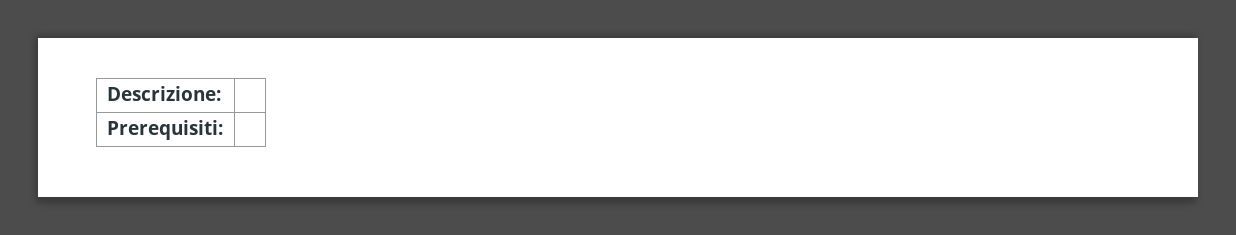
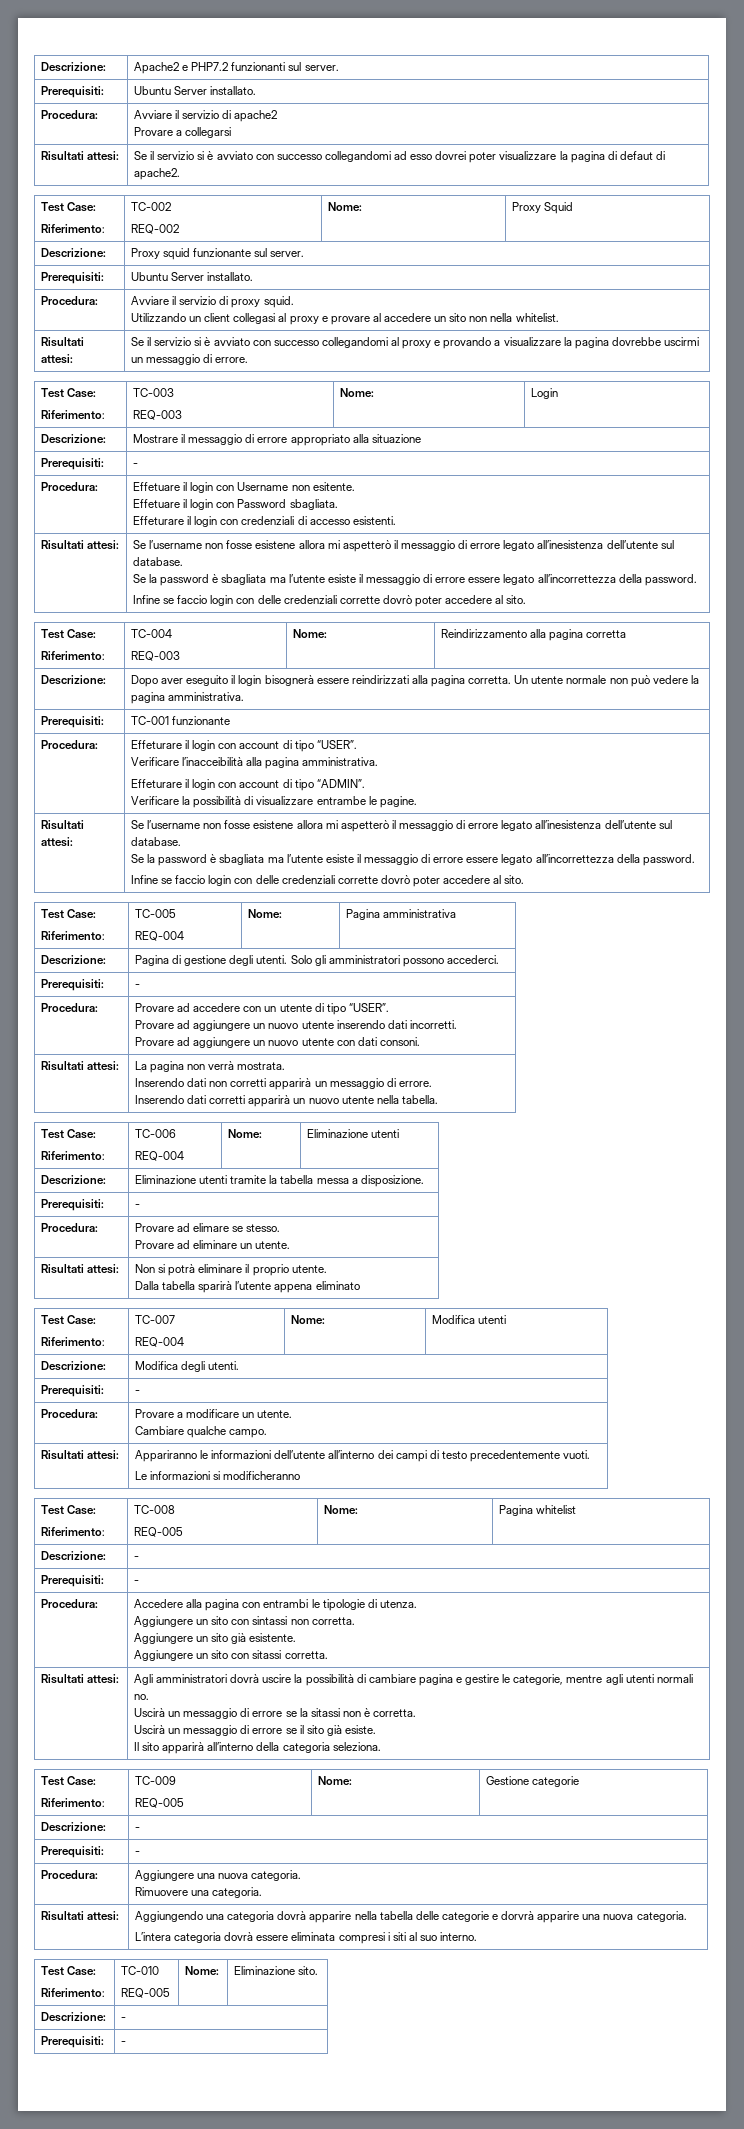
[106,86,221,101] [106,120,223,140] Descrizione: | // Prerequisiti: | -> [41,62,107,72] [134,62,339,74] [41,86,105,98] [134,86,257,95] [41,110,99,119] [134,110,278,122] [134,127,232,138] [41,151,120,161] [134,151,665,163] [134,168,181,180] [41,202,97,212] [41,224,106,233] [131,202,172,211] [131,224,180,234] [328,202,363,211] [512,202,574,214] [41,248,107,258] [131,248,305,260] [41,272,105,284] [131,272,254,281] [41,296,99,305] [131,296,294,308] [131,313,559,325] [41,337,85,347] [41,354,74,364] [131,337,699,349] [131,354,249,365] [41,388,97,398] [41,410,106,419] [133,388,175,397] [133,410,183,420] [340,388,375,397] [531,388,559,399] [41,434,107,444] [133,434,421,446] [41,458,105,470] [133,463,139,467] [41,482,99,491] [133,482,355,493] [133,499,338,510] [133,516,396,527] [41,540,120,550] [133,540,674,552] [133,557,184,566] [133,574,697,586] [133,595,527,607] [41,629,97,639] [41,651,106,660] [131,629,173,638] [131,651,181,661] [293,629,328,638] [441,629,627,641] [41,675,107,685] [131,675,699,687] [131,692,245,704] [41,716,105,728] [131,716,231,725] [41,740,99,749] [131,740,357,752] [131,757,379,769] [131,779,365,791] [131,796,417,808] [41,820,85,830] [41,837,74,847] [131,820,672,832] [131,837,182,846] [131,854,695,866] [131,875,525,887] [41,909,97,919] [41,931,106,940] [135,909,177,918] [135,931,185,941] [248,909,283,918] [346,909,457,920] [41,955,107,965] [135,955,499,967] [41,979,105,991] [135,984,141,988] [41,1003,99,1012] [135,1003,389,1015] [135,1020,457,1031] [135,1037,420,1048] [41,1061,120,1071] [135,1061,286,1073] [135,1078,432,1090] [135,1095,438,1107] [41,1129,97,1139] [41,1151,106,1160] [135,1129,177,1138] [135,1151,185,1161] [228,1129,263,1138] [307,1129,400,1138] [41,1175,107,1185] [135,1175,424,1187] [41,1199,105,1211] [135,1204,141,1208] [41,1223,99,1232] [135,1223,281,1232] [135,1240,291,1249] [41,1264,120,1274] [135,1264,327,1276] [135,1281,360,1293] [41,1315,97,1325] [41,1337,106,1346] [135,1315,176,1324] [135,1337,185,1347] [291,1315,326,1324] [432,1315,507,1324] [41,1361,107,1371] [135,1361,240,1372] [41,1385,105,1397] [135,1390,141,1394] [41,1409,99,1418] [135,1409,293,1418] [135,1426,268,1438] [41,1450,120,1460] [135,1450,591,1462] [135,1471,301,1480] [41,1505,97,1515] [41,1527,106,1536] [134,1505,176,1514] [134,1527,184,1537] [324,1505,359,1514] [499,1505,577,1516] [41,1551,107,1561] [134,1556,140,1560] [41,1575,105,1587] [134,1580,140,1584] [41,1599,99,1608] [134,1599,417,1611] [134,1616,355,1627] [134,1633,297,1644] [134,1650,328,1661] [41,1674,120,1684] [134,1674,693,1686] [134,1694,150,1700] [134,1708,417,1719] [134,1725,376,1736] [134,1742,381,1754] [41,1776,97,1786] [41,1798,106,1807] [135,1776,177,1785] [135,1798,185,1808] [318,1776,353,1785] [486,1776,580,1787] [41,1822,107,1832] [135,1827,141,1831] [41,1846,105,1858] [135,1851,141,1855] [41,1870,99,1879] [135,1870,302,1881] [135,1887,263,1898] [41,1911,120,1921] [135,1911,687,1923] [135,1932,478,1944] [41,1966,97,1976] [41,1988,106,1997] [121,1966,160,1975] [121,1988,171,1998] [185,1966,220,1975] [234,1966,319,1975] [41,2012,107,2022] [121,2017,127,2021] [41,2036,105,2048] [121,2041,127,2045] Descrizione: | Apache2 e PHP7.2 funzionanti sul server. // Prerequisiti: | Ubuntu Server installato. // Procedura: | Avviare il servizio di apache2 // Provare a collegarsi // Risultati attesi: | Se il servizio si è avviato con successo collegandomi ad esso dovrei poter visualizzare la pagina di defaut di apache2. // Test Case: // Riferimento: | TC-002 // REQ-002 | Nome: | Proxy Squid // Descrizione: | Proxy squid funzionante sul server. // Prerequisiti: | Ubuntu Server installato. // Procedura: | Avviare il servizio di proxy squid. // Utilizzando un client collegasi al proxy e provare al accedere un sito non nella whitelist. // Risultati attesi: | Se il servizio si è avviato con successo collegandomi al proxy e provando a visualizzare la pagina dovrebbe uscirmi un messaggio di errore. // Test Case: // Riferimento: | TC-003 // REQ-003 | Nome: | Login // Descrizione: | Mostrare il messaggio di errore appropriato alla situazione // Prerequisiti: | - // Procedura: | Effetuare il login con Username non esitente. // Effetuare il login con Password sbagliata. // Effeturare il login con credenziali di accesso esistenti. // Risultati attesi: | Se l’username non fosse esistene allora mi aspetterò il messaggio di errore legato all’inesistenza dell’utente sul database. // Se la password è sbagliata ma l’utente esiste il messaggio di errore essere legato all’incorrettezza della password. // Infine se faccio login con delle credenziali corrette dovrò poter accedere al sito. // Test Case: // Riferimento: | TC-004 // REQ-003 | Nome: | Reindirizzamento alla pagina corretta // Descrizione: | Dopo aver eseguito il login bisognerà essere reindirizzati alla pagina corretta. Un utente normale non può vedere la pagina amministrativa. // Prerequisiti: | TC-001 funzionante // Procedura: | Effeturare il login con account di tipo “USER”. // Verificare l’inacceibilità alla pagina amministrativa. // Effeturare il login con account di tipo “ADMIN”. // Verificare la possibilità di visualizzare entrambe le pagine. // Risultati attesi: | Se l’username non fosse esistene allora mi aspetterò il messaggio di errore legato all’inesistenza dell’utente sul database. // Se la password è sbagliata ma l’utente esiste il messaggio di errore essere legato all’incorrettezza della password. // Infine se faccio login con delle credenziali corrette dovrò poter accedere al sito. // Test Case: // Riferimento: | TC-005 // REQ-004 | Nome: | Pagina amministrativa // Descrizione: | Pagina di gestione degli utenti. Solo gli amministratori possono accederci. // Prerequisiti: | - // Procedura: | Provare ad accedere con un utente di tipo “USER”. // Provare ad aggiungere un nuovo utente inserendo dati incorretti. // Provare ad aggiungere un nuovo utente con dati consoni. // Risultati attesi: | La pagina non verrà mostrata. // Inserendo dati non corretti apparirà un messaggio di errore. // Inserendo dati corretti apparirà un nuovo utente nella tabella. // Test Case: // Riferimento: | TC-006 // REQ-004 | Nome: | Eliminazione utenti // Descrizione: | Eliminazione utenti tramite la tabella messa a disposizione. // Prerequisiti: | - // Procedura: | Provare ad elimare se stesso. // Provare ad eliminare un utente. // Risultati attesi: | Non si potrà eliminare il proprio utente. // Dalla tabella sparirà l’utente appena eliminato // Test Case: // Riferimento: | TC-007 // REQ-004 | Nome: | Modifica utenti // Descrizione: | Modifica degli utenti. // Prerequisiti: | - // Procedura: | Provare a modificare un utente. // Cambiare qualche campo. // Risultati attesi: | Appariranno le informazioni dell’utente all’interno dei campi di testo precedentemente vuoti. // Le informazioni si modificheranno // Test Case: // Riferimento: | TC-008 // REQ-005 | Nome: | Pagina whitelist // Descrizione: | - // Prerequisiti: | - // Procedura: | Accedere alla pagina con entrambi le tipologie di utenza. // Aggiungere un sito con sintassi non corretta. // Aggiungere un sito già esistente. // Aggiungere un sito con sitassi corretta. // Risultati attesi: | Agli amministratori dovrà uscire la possibilità di cambiare pagina e gestire le categorie, mentre agli utenti normali no. // Uscirà un messaggio di errore se la sitassi non è corretta. // Uscirà un messaggio di errore se il sito già esiste. // Il sito apparirà all’interno della categoria seleziona. // Test Case: // Riferimento: | TC-009 // REQ-005 | Nome: | Gestione categorie // Descrizione: | - // Prerequisiti: | - // Procedura: | Aggiungere una nuova categoria. // Rimuovere una categoria. // Risultati attesi: | Aggiungendo una categoria dovrà apparire nella tabella delle categorie e dorvrà apparire una nuova categoria. // L’intera categoria dovrà essere eliminata compresi i siti al suo interno. // Test Case: // Riferimento: | TC-010 // REQ-005 | Nome: | Eliminazione sito. // Descrizione: | - // Prerequisiti: | -

